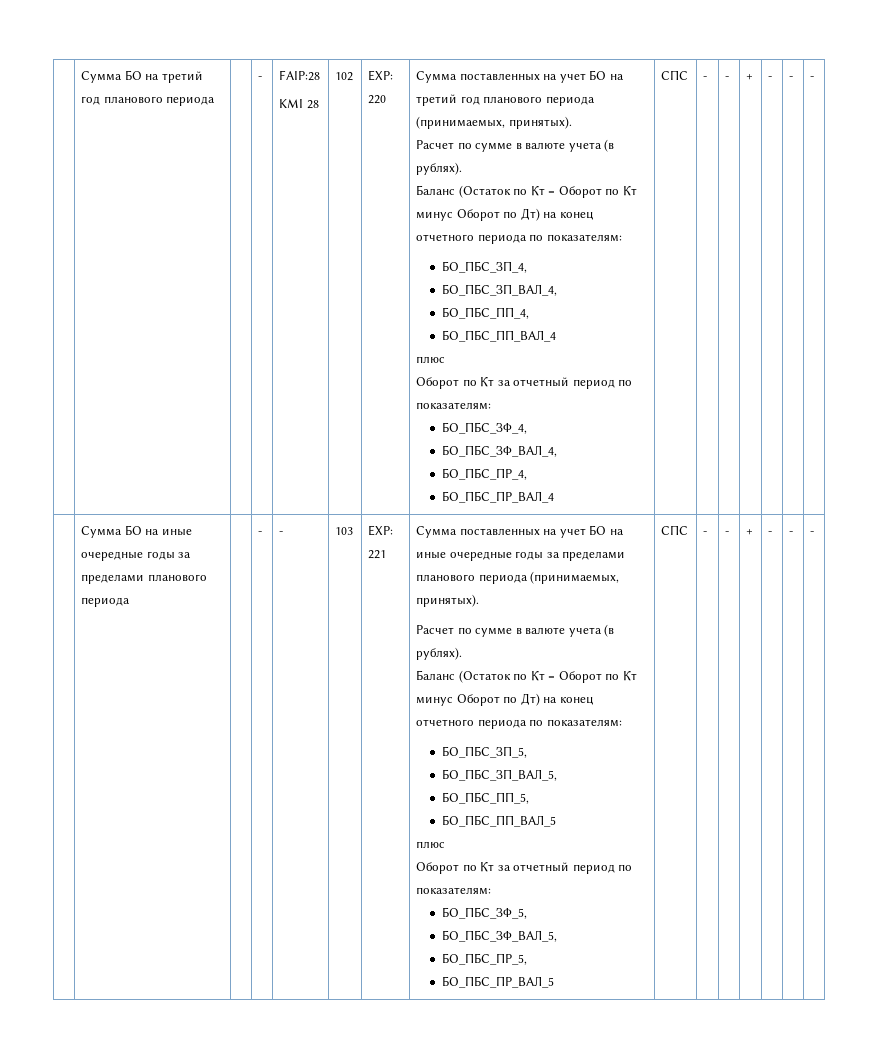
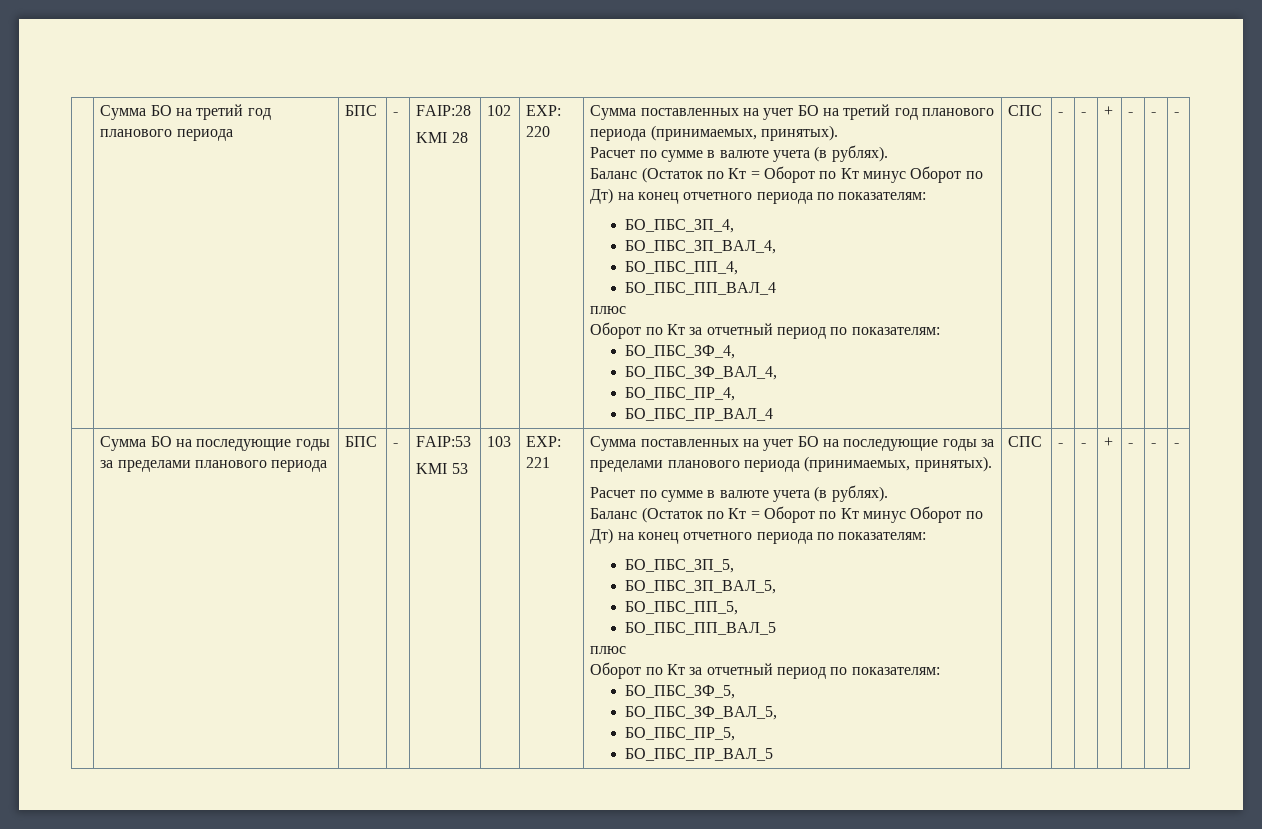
(216, 101) none -> [345,105,378,116] БПС
[161,529,192,536] [80,551,143,561] иные очередные -> [196,439,292,451] последующие
[257,531,262,535] [278,531,283,535] | - | - -> [345,436,378,447] [393,443,399,447] [416,436,472,447] [416,463,468,474] БПС | - | FAIP:53 // KMI 53
[415,551,512,561] иные очередные -> [843,439,939,451] последующие

